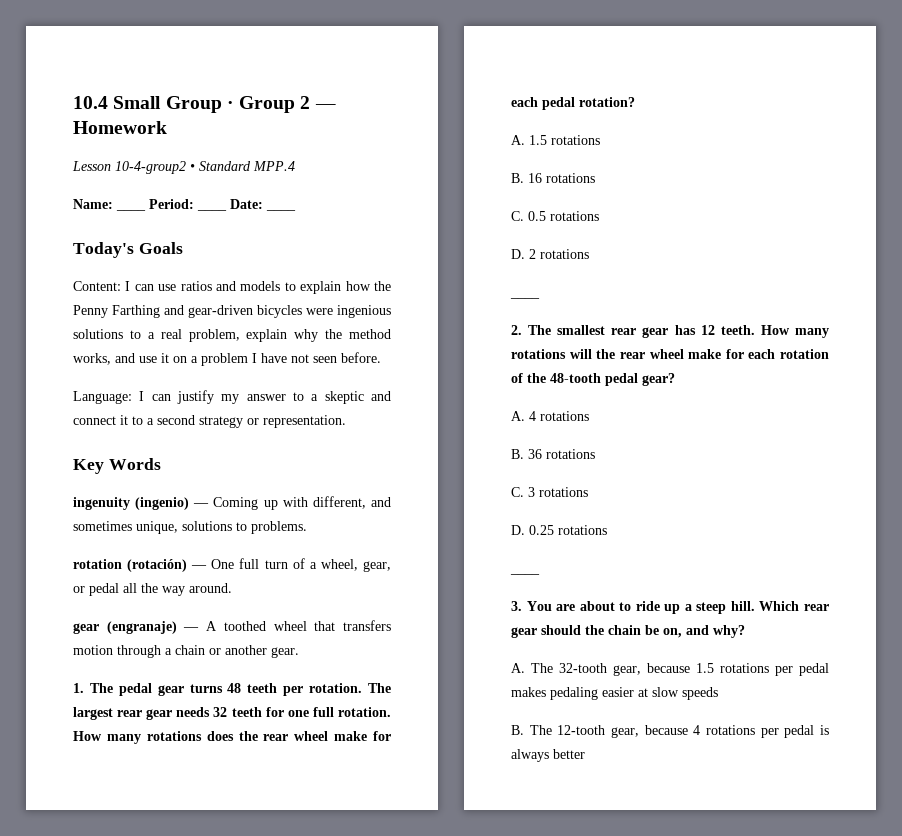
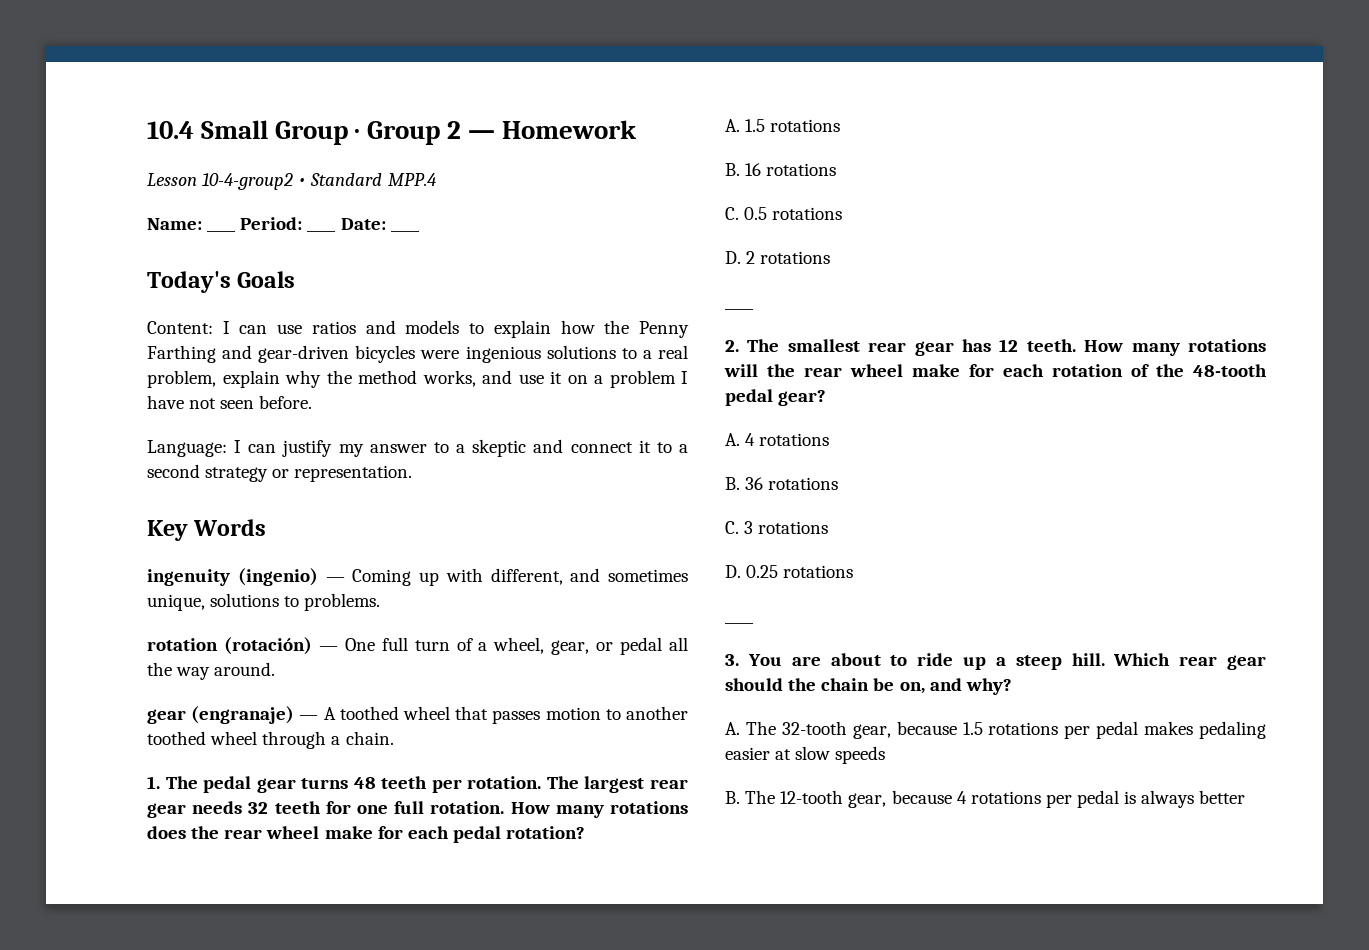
[343,620,392,631] [73,645,299,658] transfers motion through a chain or another gear. -> [492,706,688,724] [147,731,394,749] passes motion to another toothed wheel through a chain.

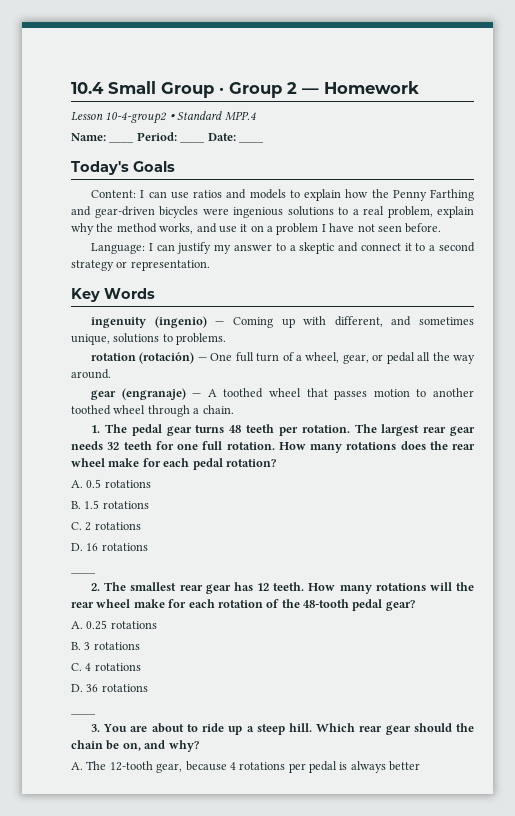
[745,119,841,132] [725,163,837,176] [725,207,843,220] [725,251,756,264] 1.5 rotations // B. 16 rotations // C. 0.5 rotations // D. 2 -> [86,479,151,488] [71,500,149,509] [71,522,141,531] [71,543,99,551] 0.5 rotations // B. 1.5 rotations // C. 2 rotations // D. 16
(740, 439) none -> [86,620,157,630] [71,642,140,650] [71,663,82,671] 0.25 rotations // B. 3 rotations // C.
[725,477,740,490] B. -> [71,684,83,692] D.
[725,521,829,534] [725,565,854,578] // C. 3 rotations // D. 0.25 rotations -> (148, 688) none
[781,721,1266,739] [725,746,886,764] [725,790,776,804] 32-tooth gear, because 1.5 rotations per pedal makes pedaling easier at slow speeds // B. The -> (107, 765) none

